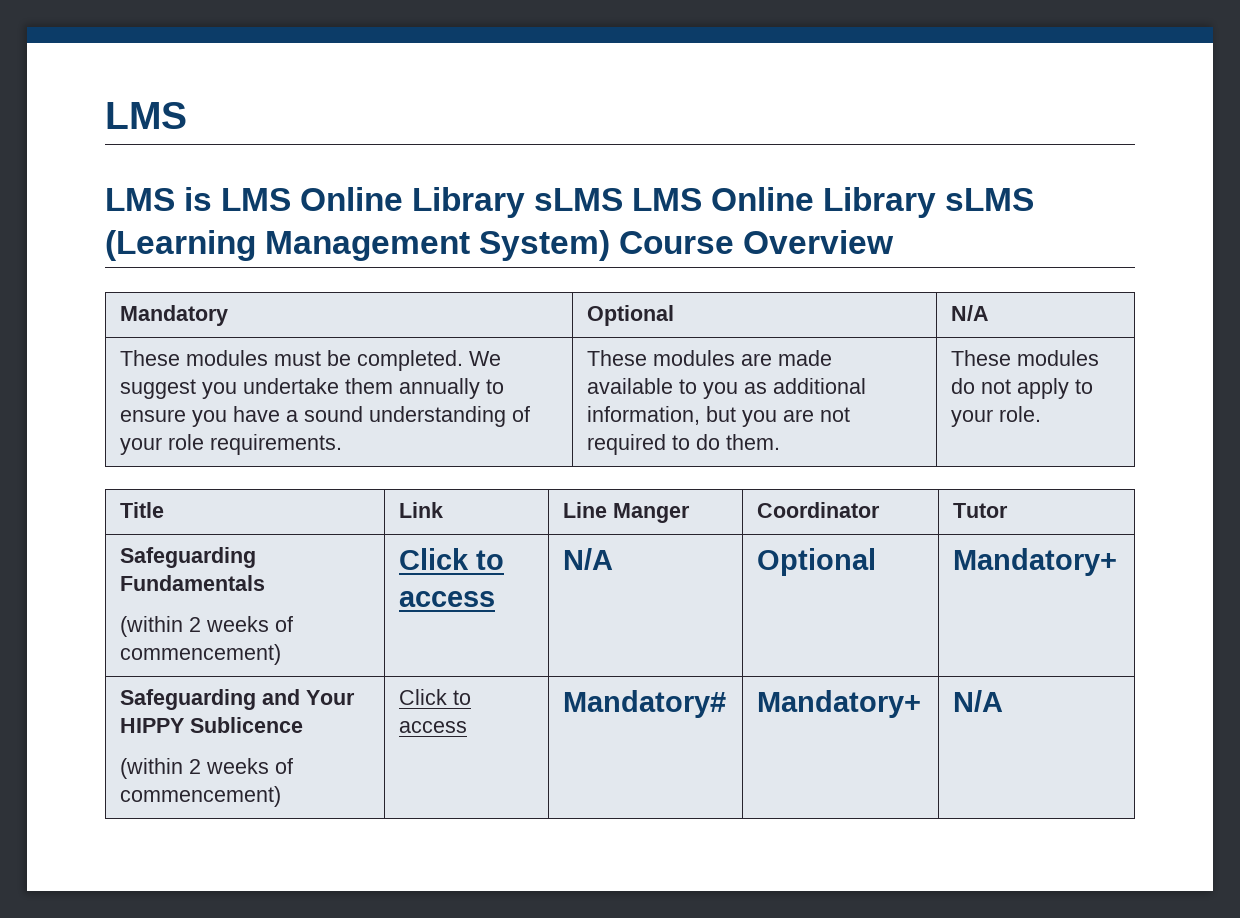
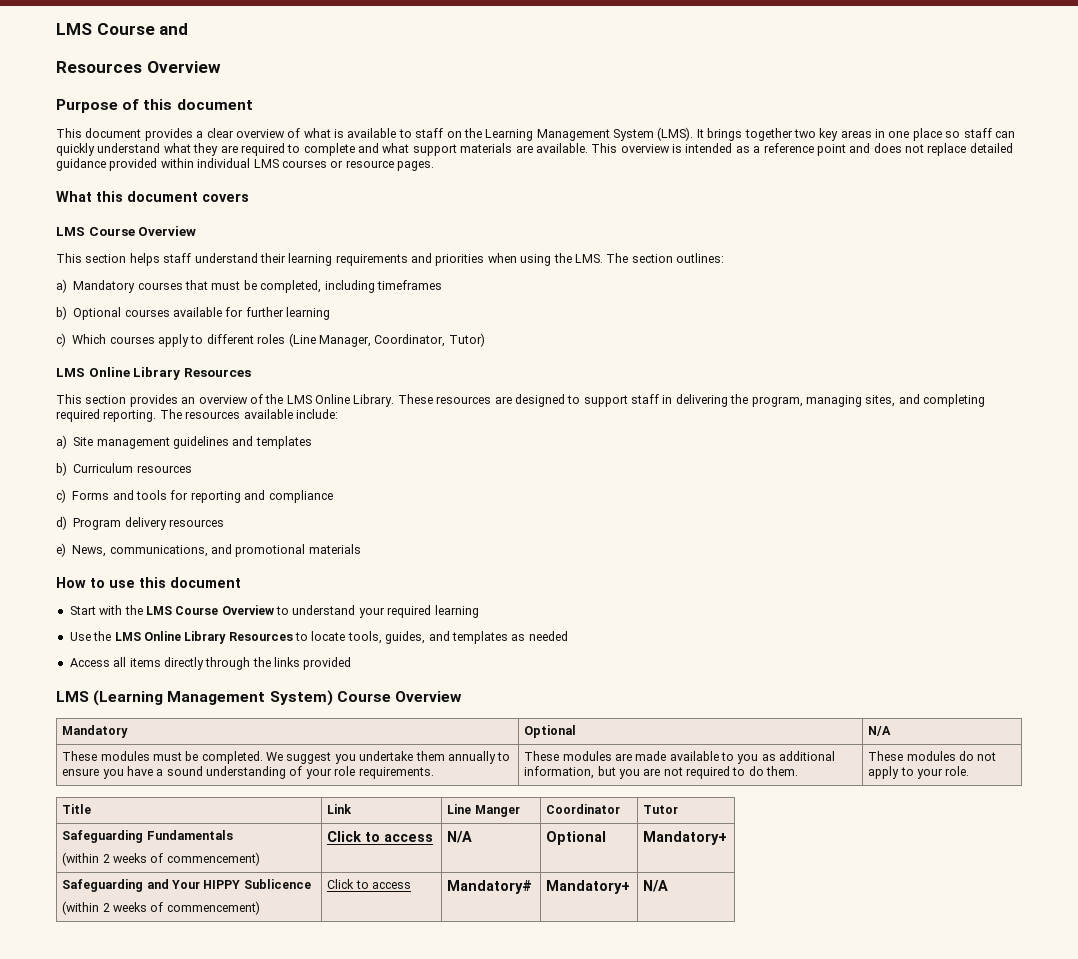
[105,102,187,129] [105,187,1035,218] LMS // LMS is LMS Online Library sLMS LMS Online Library sLMS -> [56,23,189,35] [56,61,221,73] [56,99,253,113] [56,127,1015,141] [56,143,1013,156] [56,158,434,171] [56,191,249,202] [56,226,197,236] [56,253,724,266] [56,279,442,293] [56,306,331,320] [56,333,485,347] [56,367,251,380] [56,394,985,407] [56,409,338,422] [56,435,312,449] [56,462,192,476] [56,489,333,503] [56,516,224,530] [56,543,361,557] [56,577,241,588] [69,605,479,618] [69,631,568,644] [69,657,352,670] [56,691,89,702] LMS Course and // Resources Overview // Purpose of this document // This document provides a clear overview of what is available to staff on the Learning Management System (LMS). It brings together two key areas in one place so staff can quickly understand what they are required to complete and what support materials are available. This overview is intended as a reference point and does not replace detailed guidance provided within individual LMS courses or resource pages. // What this document covers // LMS Course Overview // This section helps staff understand their learning requirements and priorities when using the LMS. The section outlines: // a) Mandatory courses that must be completed, including timeframes // b) Optional courses available for further learning // c) Which courses apply to different roles (Line Manager, Coordinator, Tutor) // LMS Online Library Resources // This section provides an overview of the LMS Online Library. These resources are designed to support staff in delivering the program, managing sites, and completing required reporting. The resources available include: // a) Site management guidelines and templates // b) Curriculum resources // c) Forms and tools for reporting and compliance // d) Program delivery resources // e) News, communications, and promotional materials // How to use this document // Start with the LMS Course Overview to understand your required learning // Use the LMS Online Library Resources to locate tools, guides, and templates as needed // Access all items directly through the links provided // LMS

